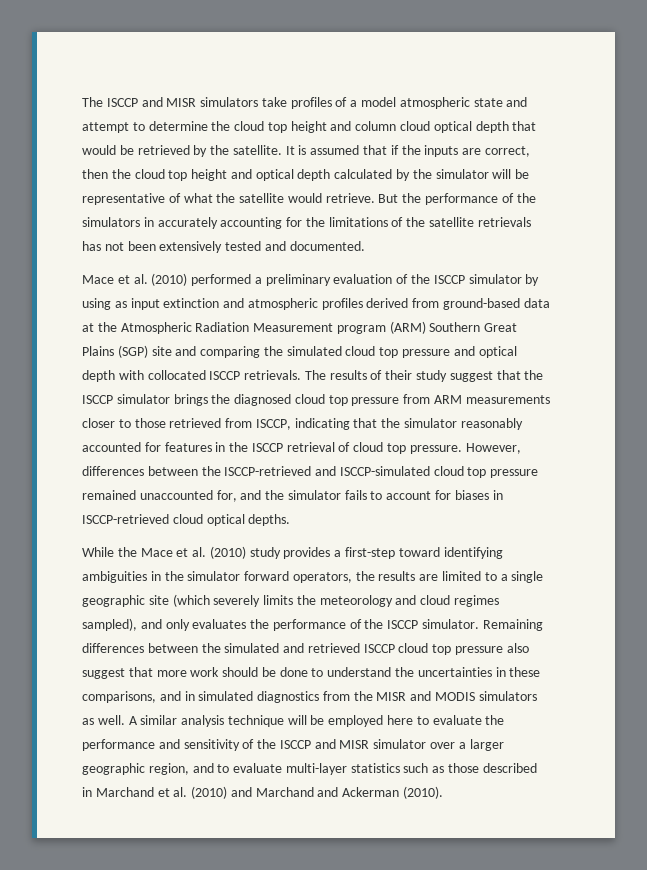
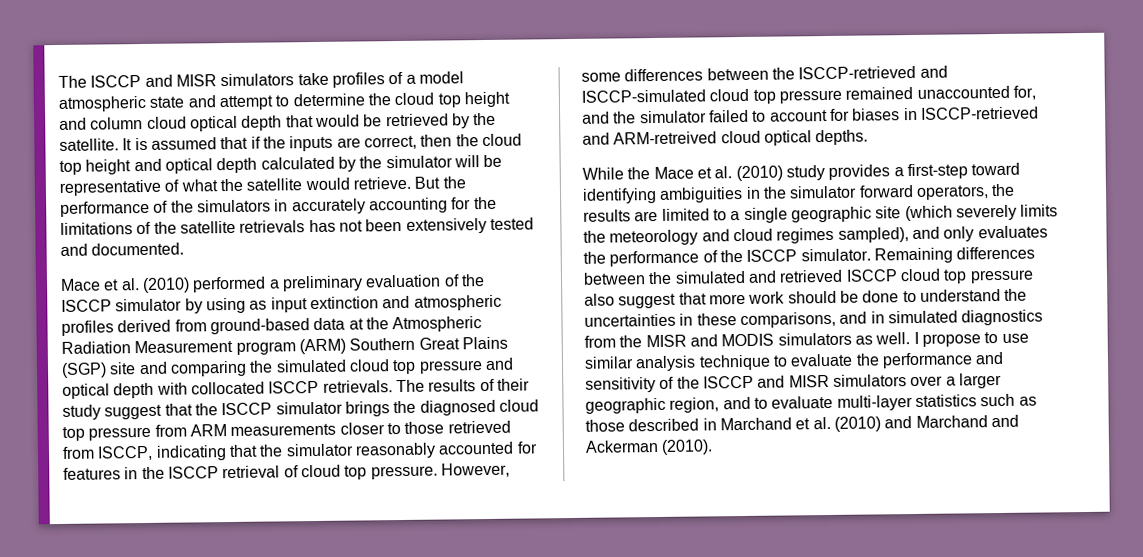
(521, 448) none -> [581,72,621,82] some
[344,490,367,500] fails -> [708,109,749,123] failed
(169, 519) none -> [582,131,718,145] and ARM-retreived
[128,715,414,727] A similar analysis technique will be employed here -> [913,331,1029,347] [584,354,771,372] I propose to use similar analysis technique
[373,739,427,749] simulator -> [832,374,907,387] simulators

